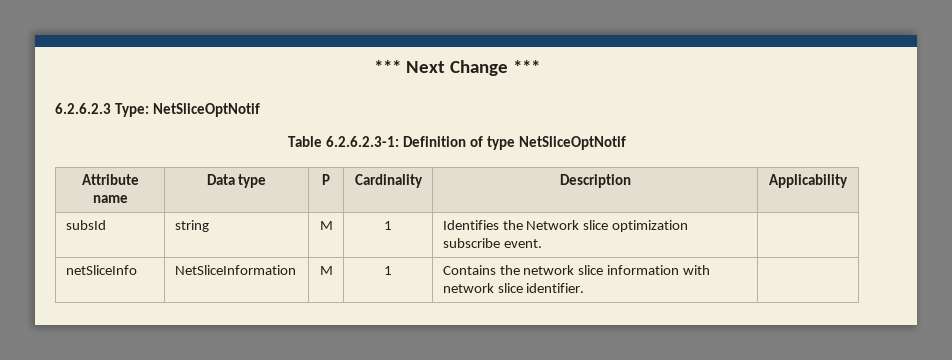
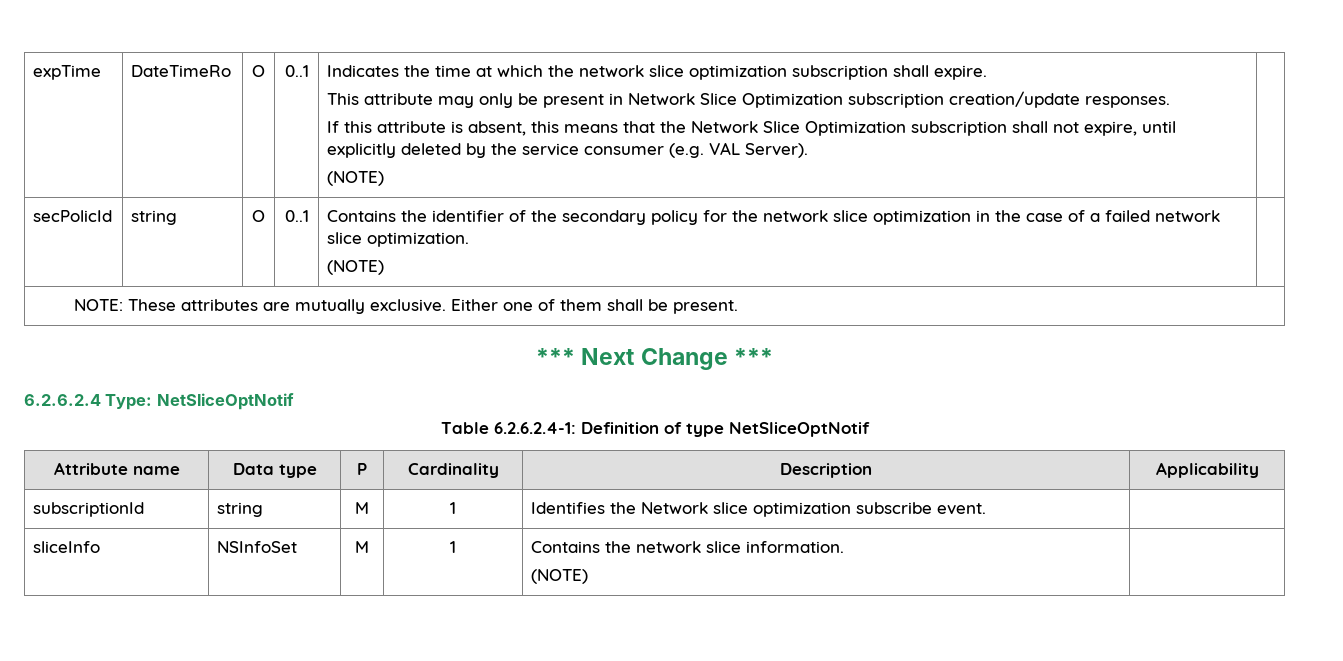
(374, 66) none -> [33,65,102,80] [131,65,232,77] [252,65,265,77] [284,65,309,77] [327,65,988,80] [327,91,1171,108] [327,121,1177,136] [327,142,809,158] [327,171,385,186] [33,210,113,222] [131,210,178,225] [252,210,265,222] [284,210,309,222] [327,210,1221,225] [327,232,470,247] [327,260,385,275] [73,299,738,314] expTime | DateTimeRo | O | 0..1 | Indicates the time at which the network slice optimization subscription shall expire. // This attribute may only be present in Network Slice Optimization subscription creation/update responses. // If this attribute is absent, this means that the Network Slice Optimization subscription shall not expire, until explicitly deleted by the service consumer (e.g. VAL Server). // (NOTE) | // secPolicId | string | O | 0..1 | Contains the identifier of the secondary policy for the network slice optimization in the case of a failed network slice optimization. // (NOTE) | // NOTE: These attributes are mutually exclusive. Either one of them shall be present. //
[55,103,111,114] 6.2.6.2.3 -> [24,394,101,406] 6.2.6.2.4
[326,136,400,147] 6.2.6.2.3-1: -> [493,422,576,434] 6.2.6.2.4-1:
[65,220,106,230] subsId -> [33,502,145,517] subscriptionId
[65,265,137,275] [174,265,296,275] netSliceInfo | NetSliceInformation -> [33,541,101,553] [217,541,298,553] sliceInfo | NSInfoSet
[607,265,711,275] [442,283,585,293] information with network slice identifier. -> [746,541,845,553] [531,569,589,584] information. // (NOTE)

